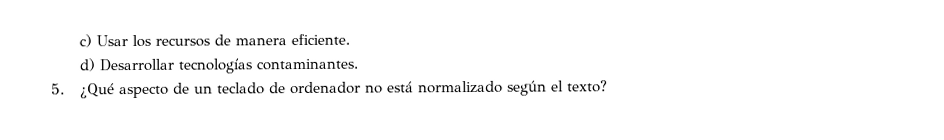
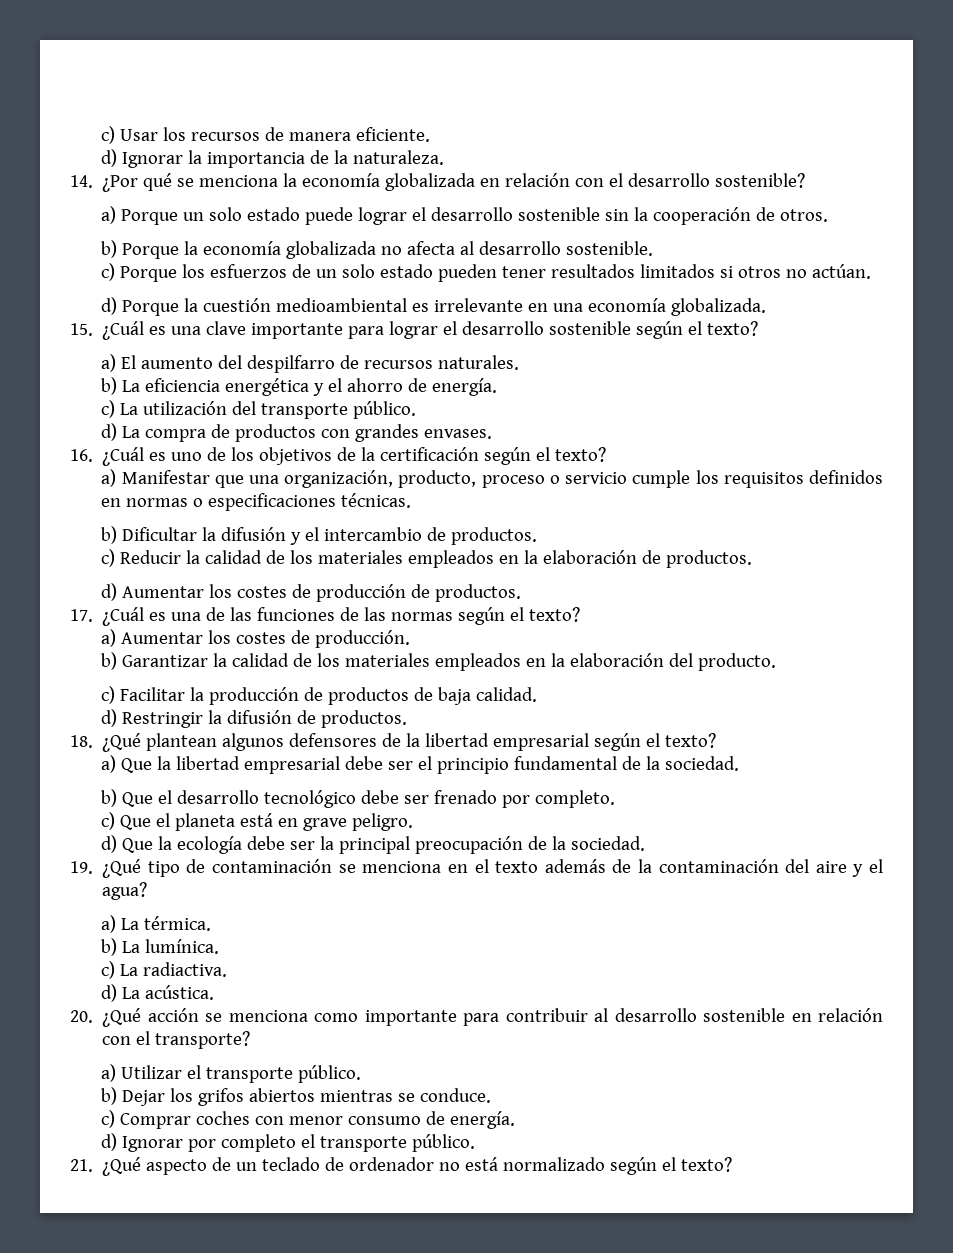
[98,58,358,74] [51,83,65,95] Desarrollar tecnologías contaminantes. // 5. -> [122,150,445,168] [70,173,806,192] [101,206,829,225] [101,240,654,259] [101,263,872,282] [101,297,767,316] [70,321,759,340] [101,354,520,373] [101,377,498,396] [101,400,417,419] [101,423,493,442] [70,447,607,466] [101,469,883,488] [101,493,412,511] [101,526,538,545] [101,549,753,568] [101,583,522,602] [70,607,581,626] [101,629,411,648] [101,652,777,671] [101,686,538,705] [101,709,408,728] [70,733,717,752] [101,755,740,774] [101,789,616,808] [101,812,414,831] [101,835,646,854] [70,859,883,878] [102,882,148,900] [101,915,212,933] [101,938,220,956] [101,961,228,979] [101,984,215,1002] [70,1008,883,1027] [102,1031,251,1049] [101,1064,362,1083] [101,1087,492,1106] [101,1110,516,1129] [101,1133,476,1152] [70,1159,93,1172] Ignorar la importancia de la naturaleza. // 14. ¿Por qué se menciona la economía globalizada en relación con el desarrollo sostenible? // a) Porque un solo estado puede lograr el desarrollo sostenible sin la cooperación de otros. // b) Porque la economía globalizada no afecta al desarrollo sostenible. // c) Porque los esfuerzos de un solo estado pueden tener resultados limitados si otros no actúan. // d) Porque la cuestión medioambiental es irrelevante en una economía globalizada. // 15. ¿Cuál es una clave importante para lograr el desarrollo sostenible según el texto? // a) El aumento del despilfarro de recursos naturales. // b) La eficiencia energética y el ahorro de energía. // c) La utilización del transporte público. // d) La compra de productos con grandes envases. // 16. ¿Cuál es uno de los objetivos de la certificación según el texto? // a) Manifestar que una organización, producto, proceso o servicio cumple los requisitos definidos en normas o especificaciones técnicas. // b) Dificultar la difusión y el intercambio de productos. // c) Reducir la calidad de los materiales empleados en la elaboración de productos. // d) Aumentar los costes de producción de productos. // 17. ¿Cuál es una de las funciones de las normas según el texto? // a) Aumentar los costes de producción. // b) Garantizar la calidad de los materiales empleados en la elaboración del producto. // c) Facilitar la producción de productos de baja calidad. // d) Restringir la difusión de productos. // 18. ¿Qué plantean algunos defensores de la libertad empresarial según el texto? // a) Que la libertad empresarial debe ser el principio fundamental de la sociedad. // b) Que el desarrollo tecnológico debe ser frenado por completo. // c) Que el planeta está en grave peligro. // d) Que la ecología debe ser la principal preocupación de la sociedad. // 19. ¿Qué tipo de contaminación se menciona en el texto además de la contaminación del aire y el agua? // a) La térmica. // b) La lumínica. // c) La radiactiva. // d) La acústica. // 20. ¿Qué acción se menciona como importante para contribuir al desarrollo sostenible en relación con el transporte? // a) Utilizar el transporte público. // b) Dejar los grifos abiertos mientras se conduce. // c) Comprar coches con menor consumo de energía. // d) Ignorar por completo el transporte público. // 21.

